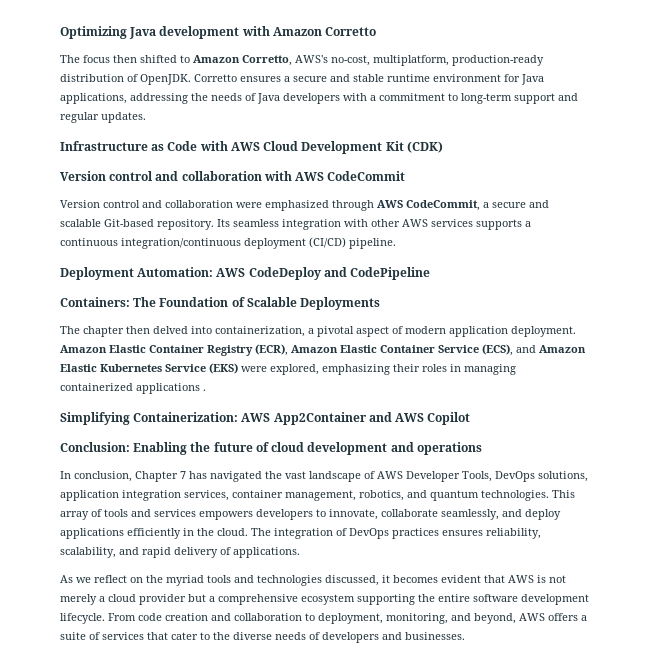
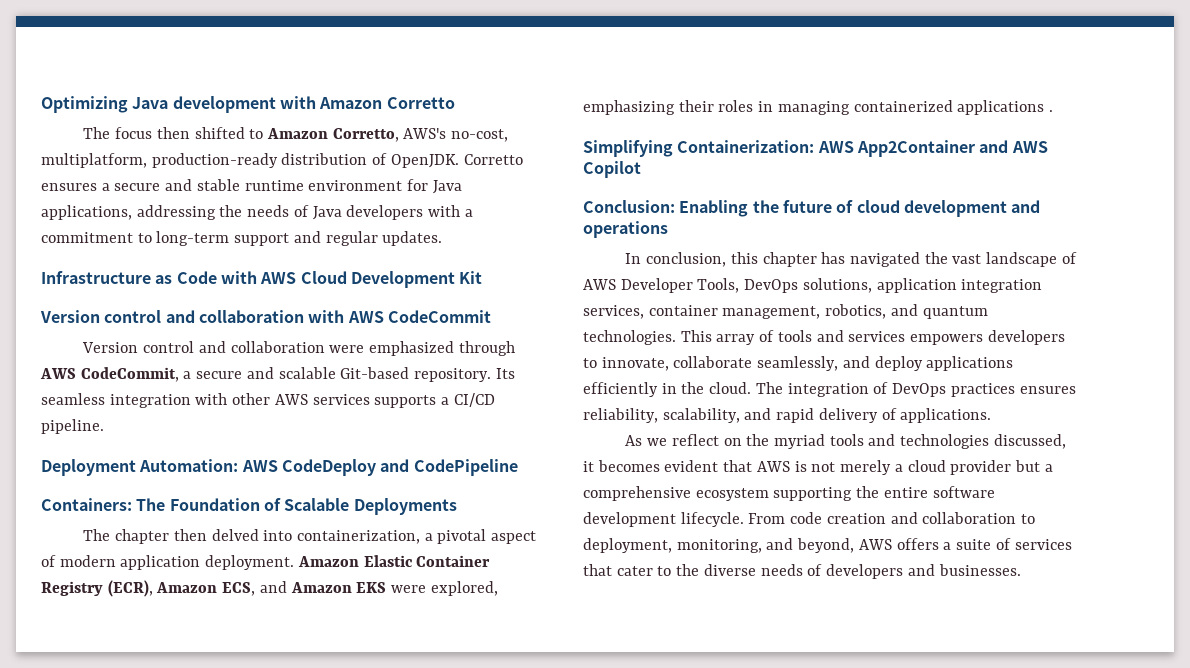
[406,141,443,153] (CDK) -> (483, 277) none
[60,237,346,249] continuous integration/continuous deployment (CI/CD) -> [453,393,495,407] CI/CD
[340,344,586,356] [60,363,238,374] Elastic Container Service (ECS), and Amazon Elastic Kubernetes Service (EKS) -> [222,581,387,596] ECS, and Amazon EKS
[135,471,186,482] Chapter 7 -> [730,252,817,267] this chapter

